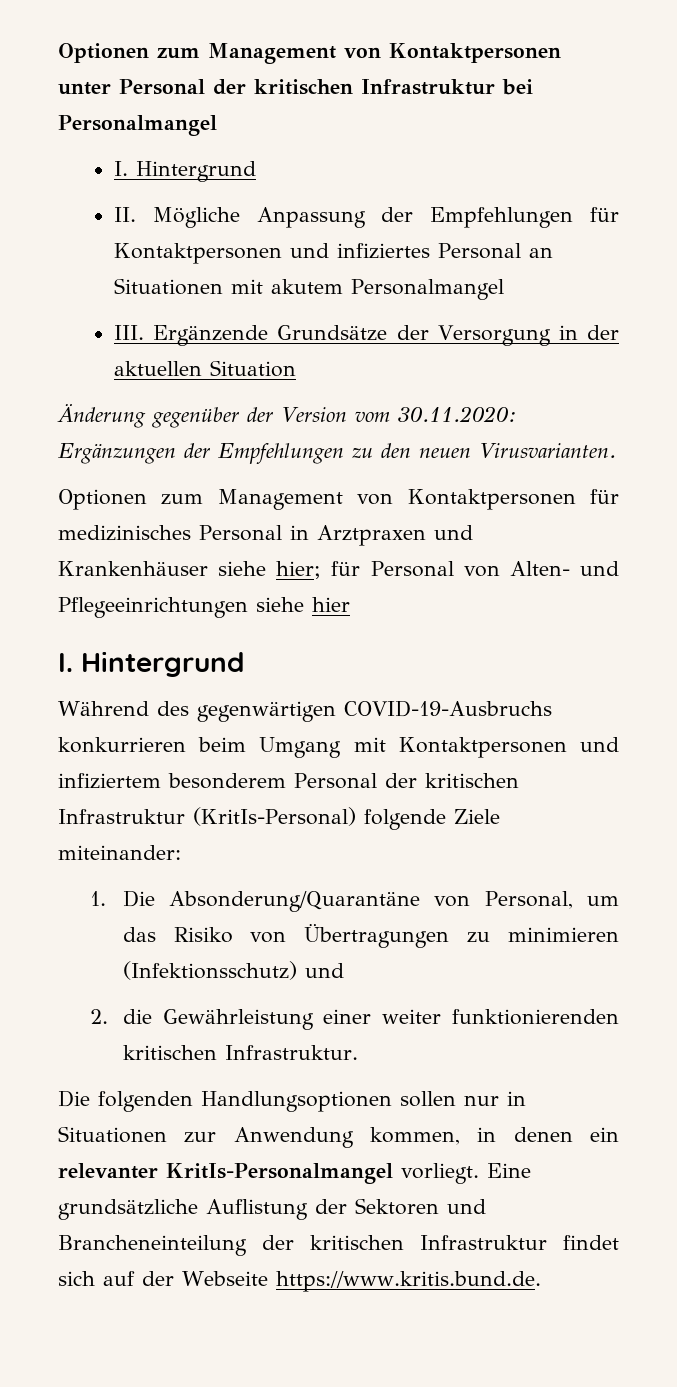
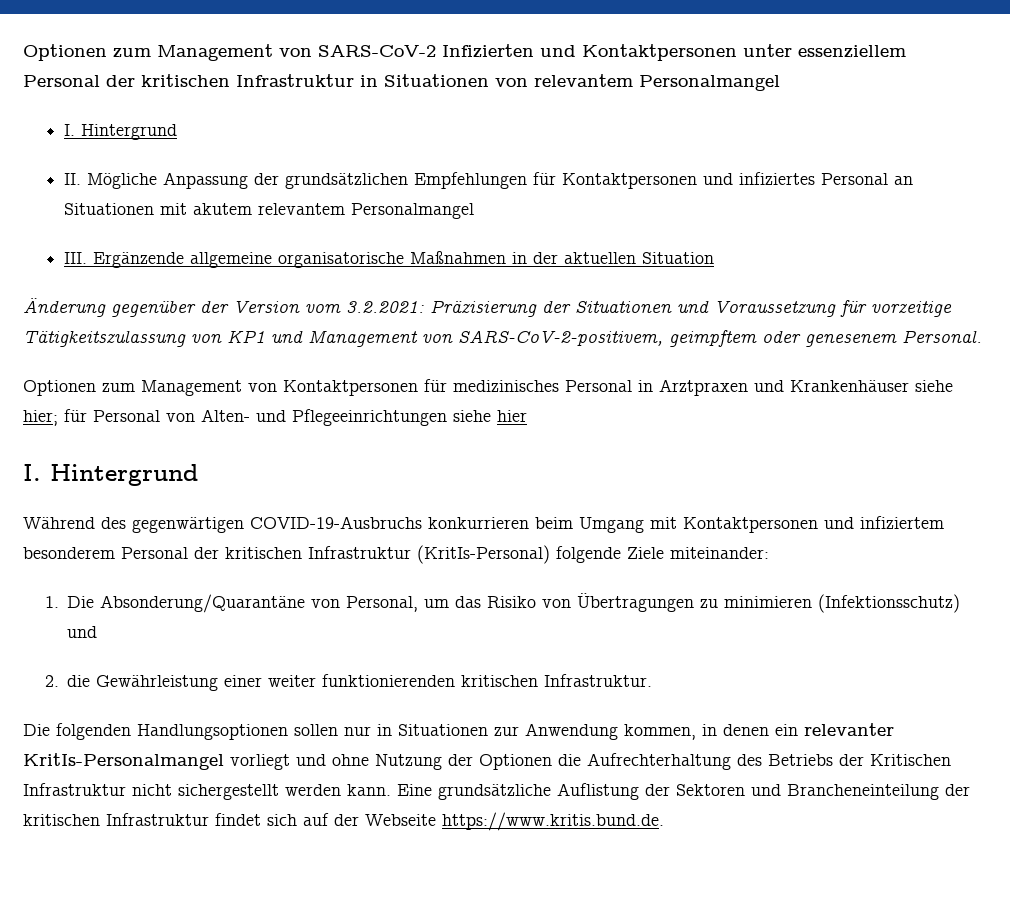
[58,43,381,64] Optionen zum Management von -> [23,44,576,61] Optionen zum Management von SARS-CoV-2 Infizierten und
[119,79,533,95] Personal der kritischen Infrastruktur bei -> [798,45,906,59] [23,74,633,87] essenziellem Personal der kritischen Infrastruktur in Situationen von relevantem
(414, 214) none -> [284,173,408,189] grundsätzlichen
(343, 286) none -> [257,203,345,215] relevantem
[277,325,551,346] Grundsätze der Versorgung -> [189,251,506,268] allgemeine organisatorische Maßnahmen
[397,406,517,422] [58,443,616,464] 30.11.2020: Ergänzungen der Empfehlungen zu den neuen Virusvarianten. -> [346,300,952,317] [23,330,982,347] 3.2.2021: Präzisierung der Situationen und Voraussetzung für vorzeitige Tätigkeitszulassung von KP1 und Management von SARS-CoV-2-positivem, geimpftem oder genesenem Personal.
[400,1163,479,1184] vorliegt. -> [230,753,951,770] [23,783,391,800] vorliegt und ohne Nutzung der Optionen die Aufrechterhaltung des Betriebs der Kritischen Infrastruktur nicht sichergestellt werden kann.

